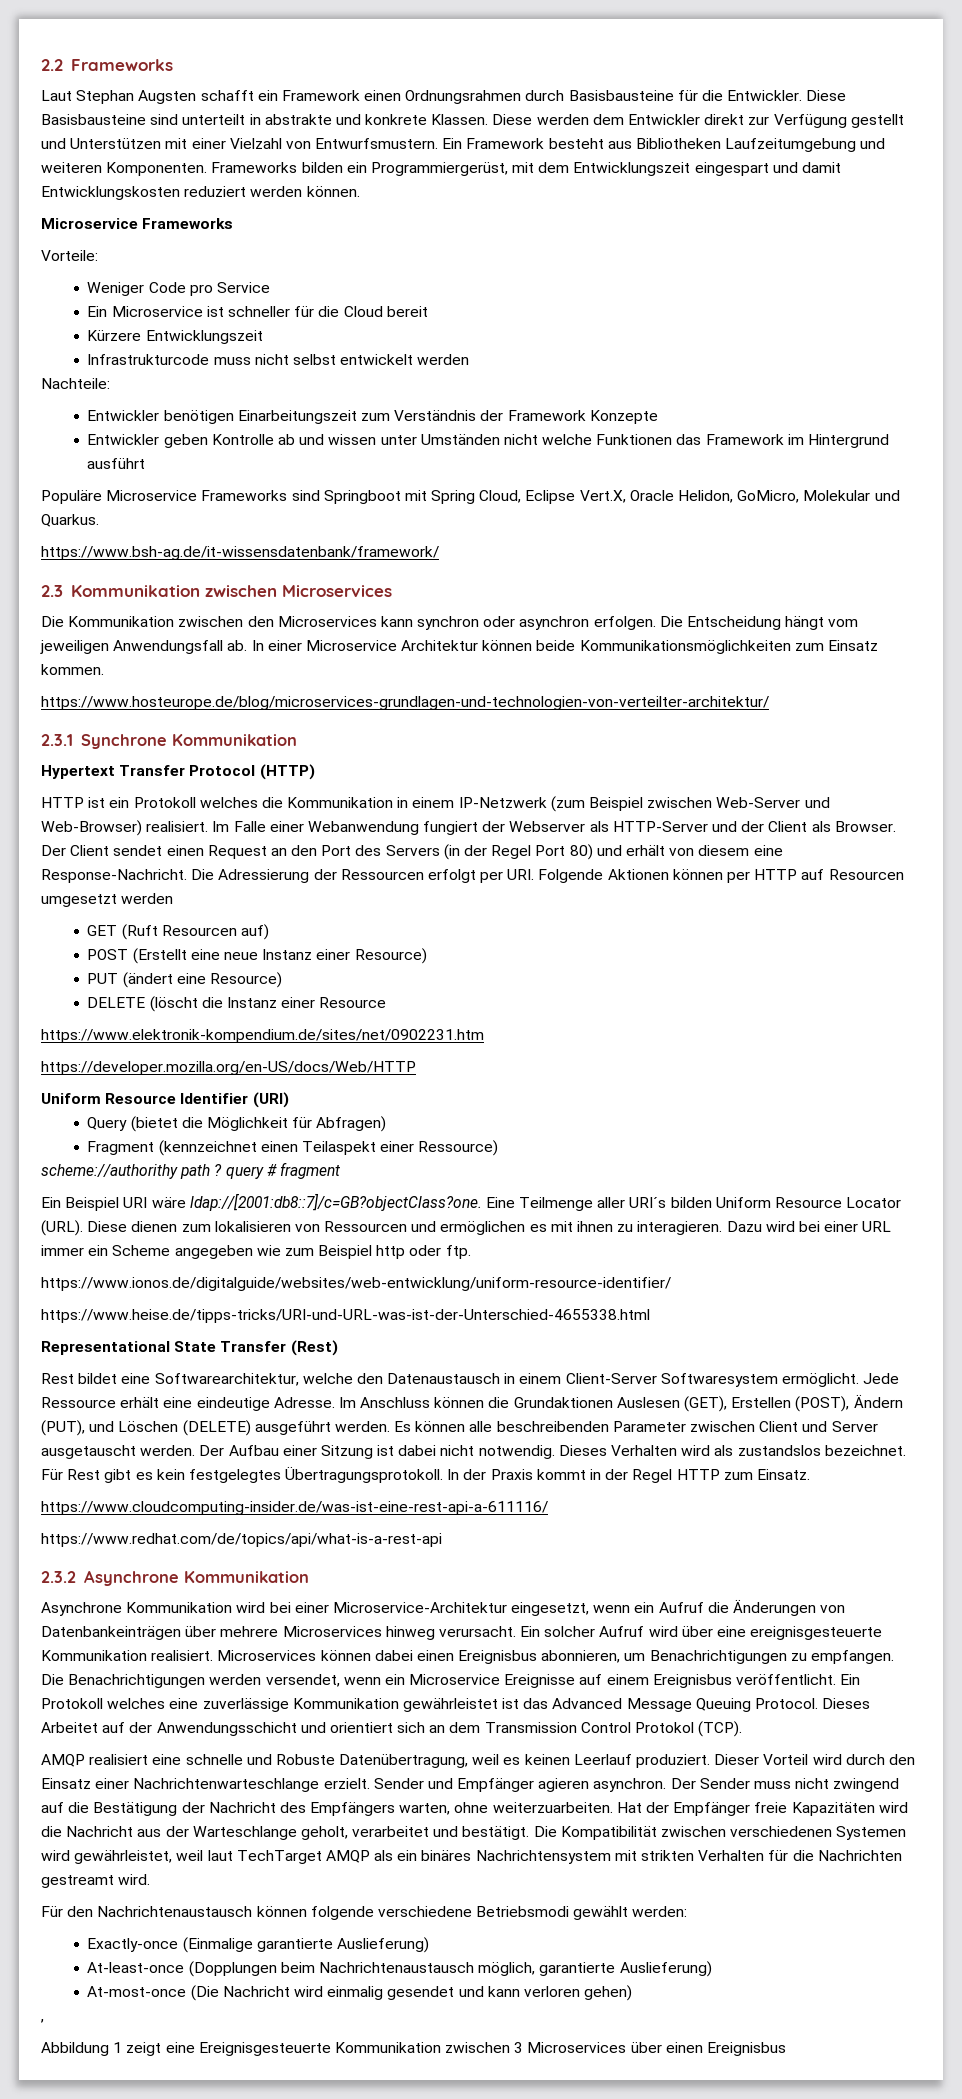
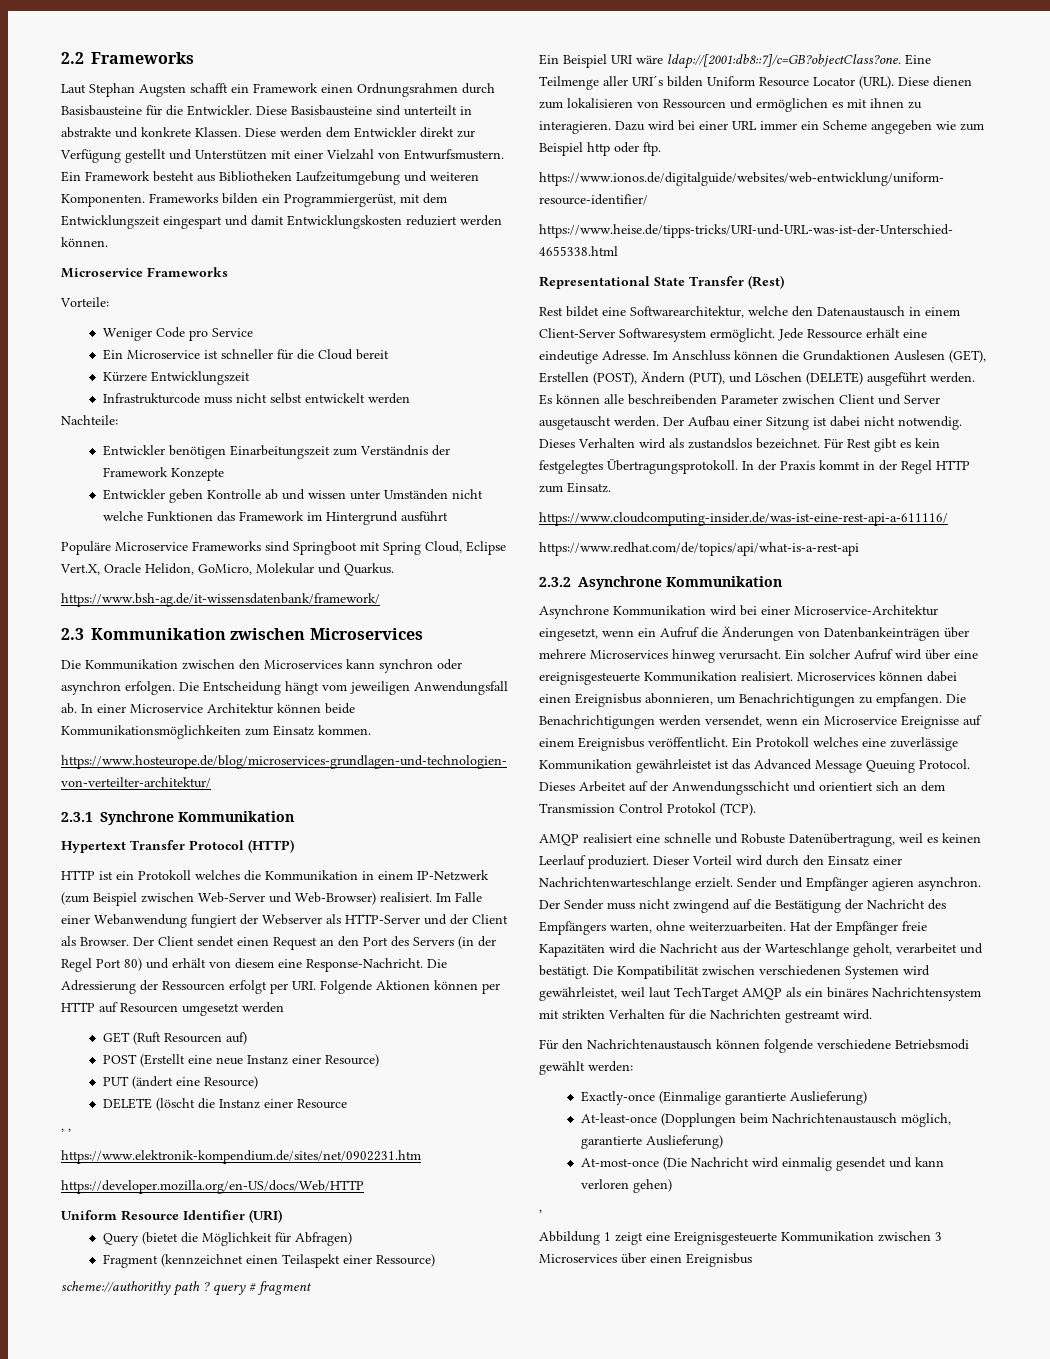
(387, 1002) none -> [61,1128,71,1132] // , ,

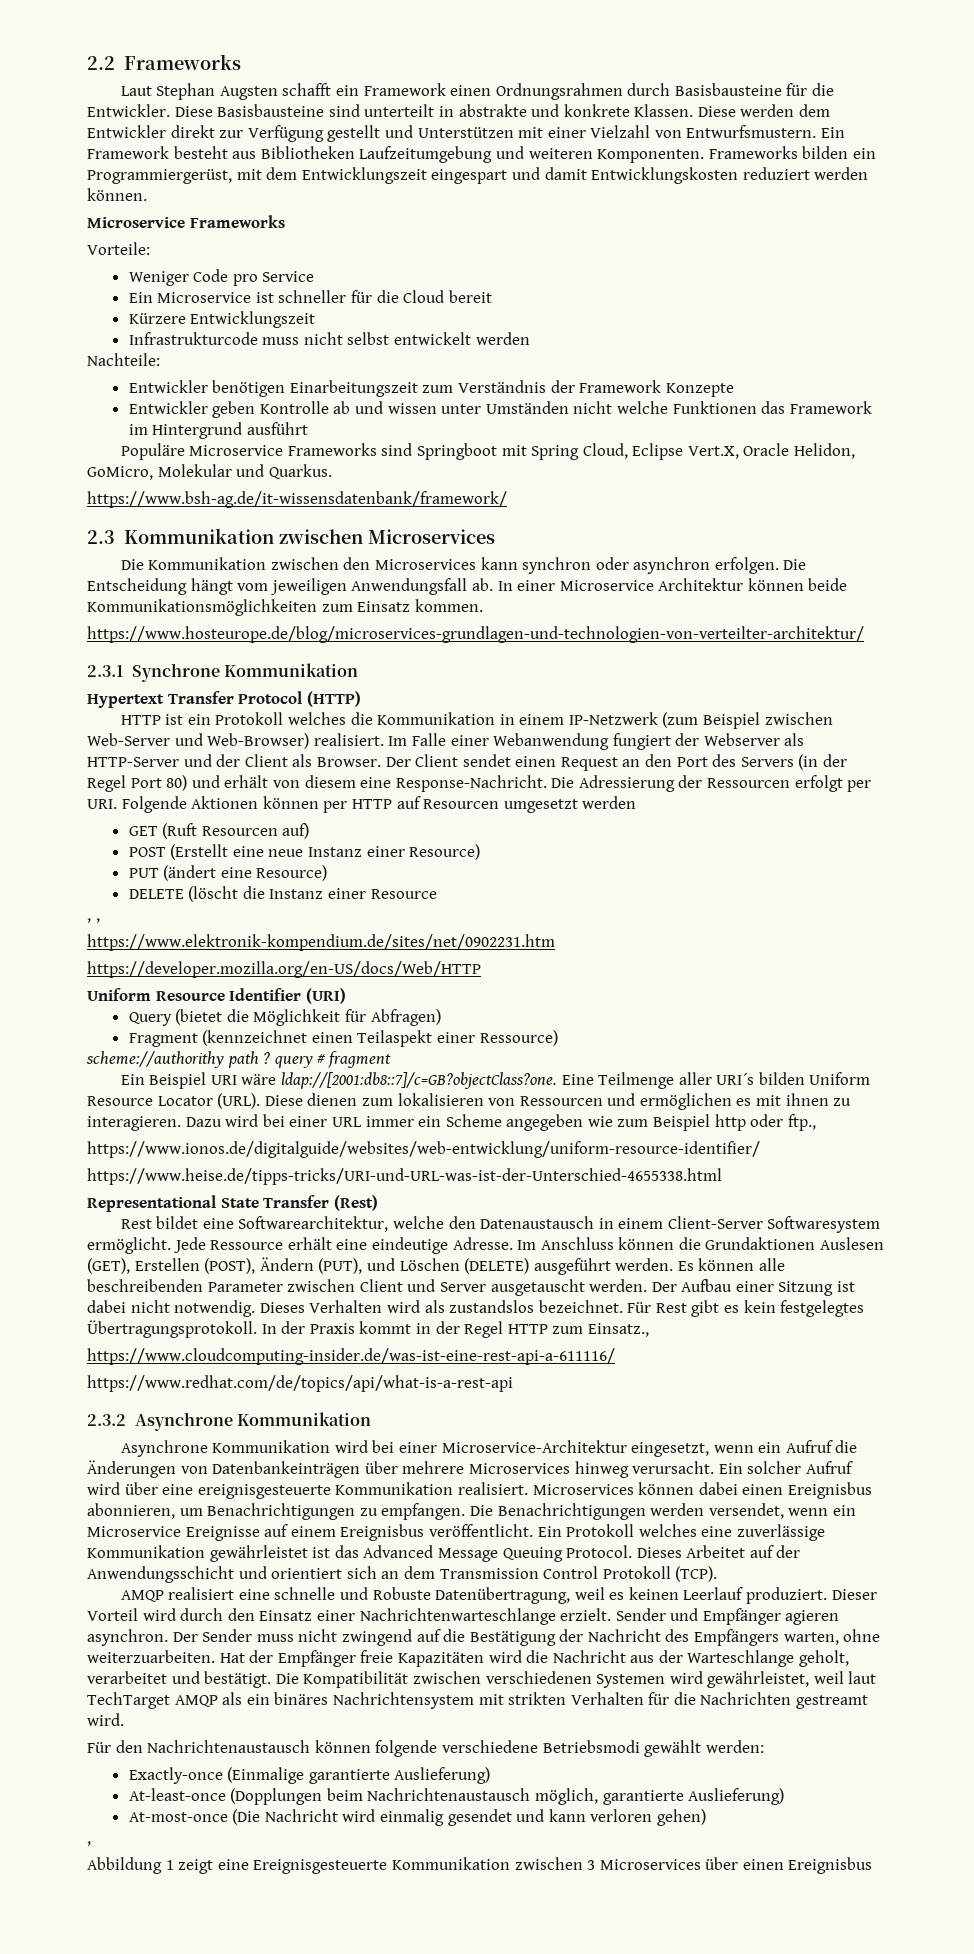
[643,142,661,156] ftp. -> [787,1114,816,1131] ftp.,
[567,482,611,493] Einsatz. -> [587,1323,649,1337] Einsatz.,
[667,803,716,813] Protokol -> [602,1566,671,1579] Protokoll

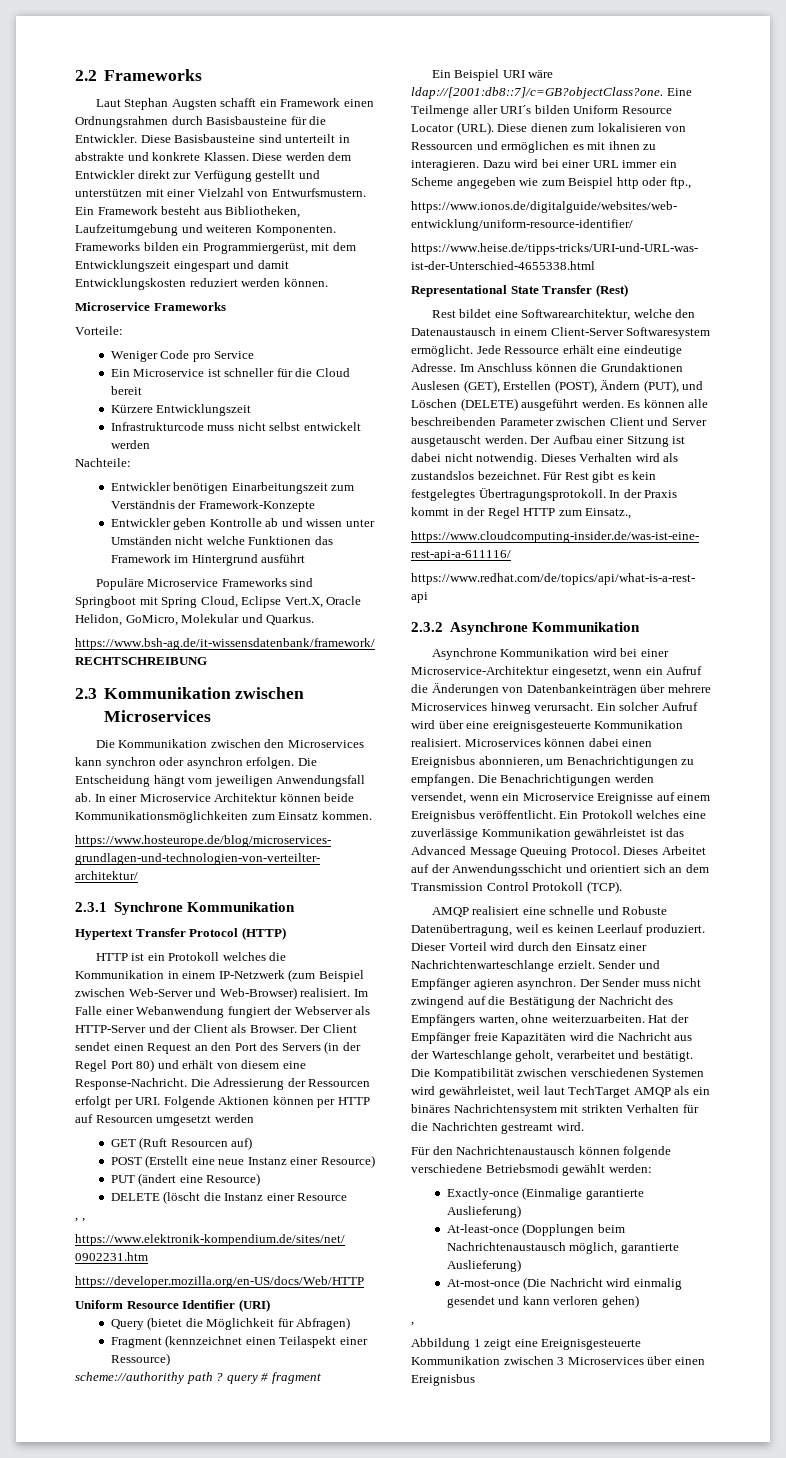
[417,127,514,138] Unterstützen -> [75,189,142,197] unterstützen
[260,146,355,159] Bibliotheken -> [225,206,301,218] Bibliotheken,
[579,380,734,397] Framework Konzepte -> [198,500,315,512] Framework-Konzepte
(507, 499) none -> [75,657,207,665] RECHTSCHREIBUNG

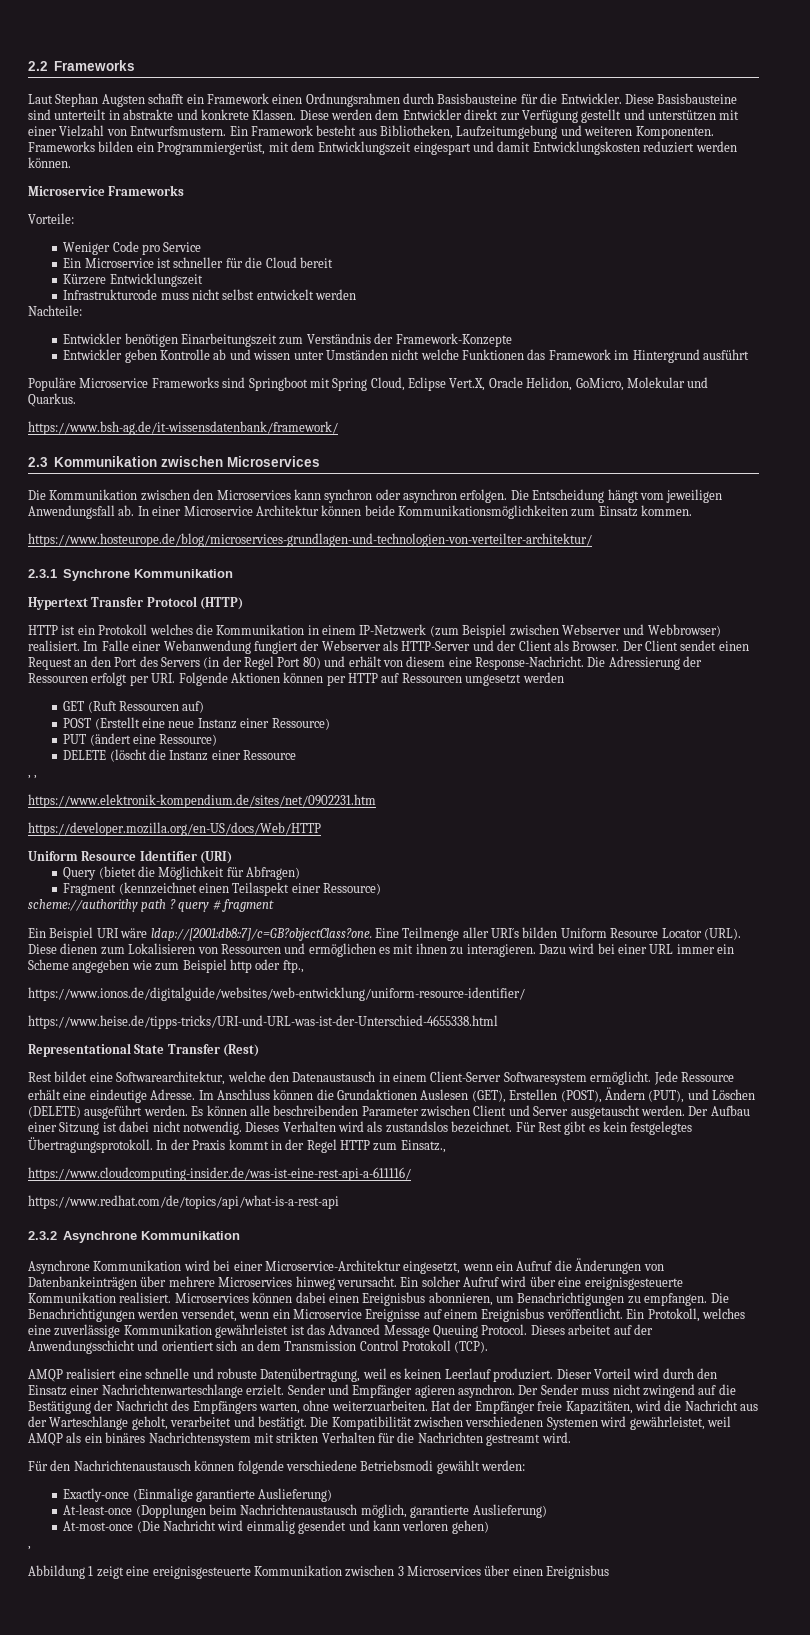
[75,657,207,665] RECHTSCHREIBUNG -> (338, 428) none
[128,987,297,1000] Web-Server und Web-Browser) -> [561,624,721,637] Webserver und Webbrowser)
[95,1115,153,1123] Resourcen -> [401,673,462,683] Ressourcen
[170,1139,228,1147] Resourcen -> [119,701,180,711] Ressourcen
[320,1155,375,1168] Resource) -> [271,718,330,730] Ressource)
[206,1173,261,1186] Resource) -> [159,734,218,746] Ressource)
[297,1193,348,1201] Resource -> [243,750,297,760] Ressource
[597,123,662,132] lokalisieren -> [128,943,196,954] Lokalisieren
[581,810,633,819] Protokoll -> [647,1308,700,1322] Protokoll,
[661,846,706,855] Arbeitet -> [568,1324,612,1335] arbeitet
[622,906,668,915] Robuste -> [216,1368,257,1379] robuste
[501,1033,567,1044] Kapazitäten -> [565,1401,633,1414] Kapazitäten,
[543,1086,631,1098] laut TechTarget -> (731, 1421) none
[541,1339,642,1350] Ereignisgesteuerte -> [152,1566,251,1579] ereignisgesteuerte

